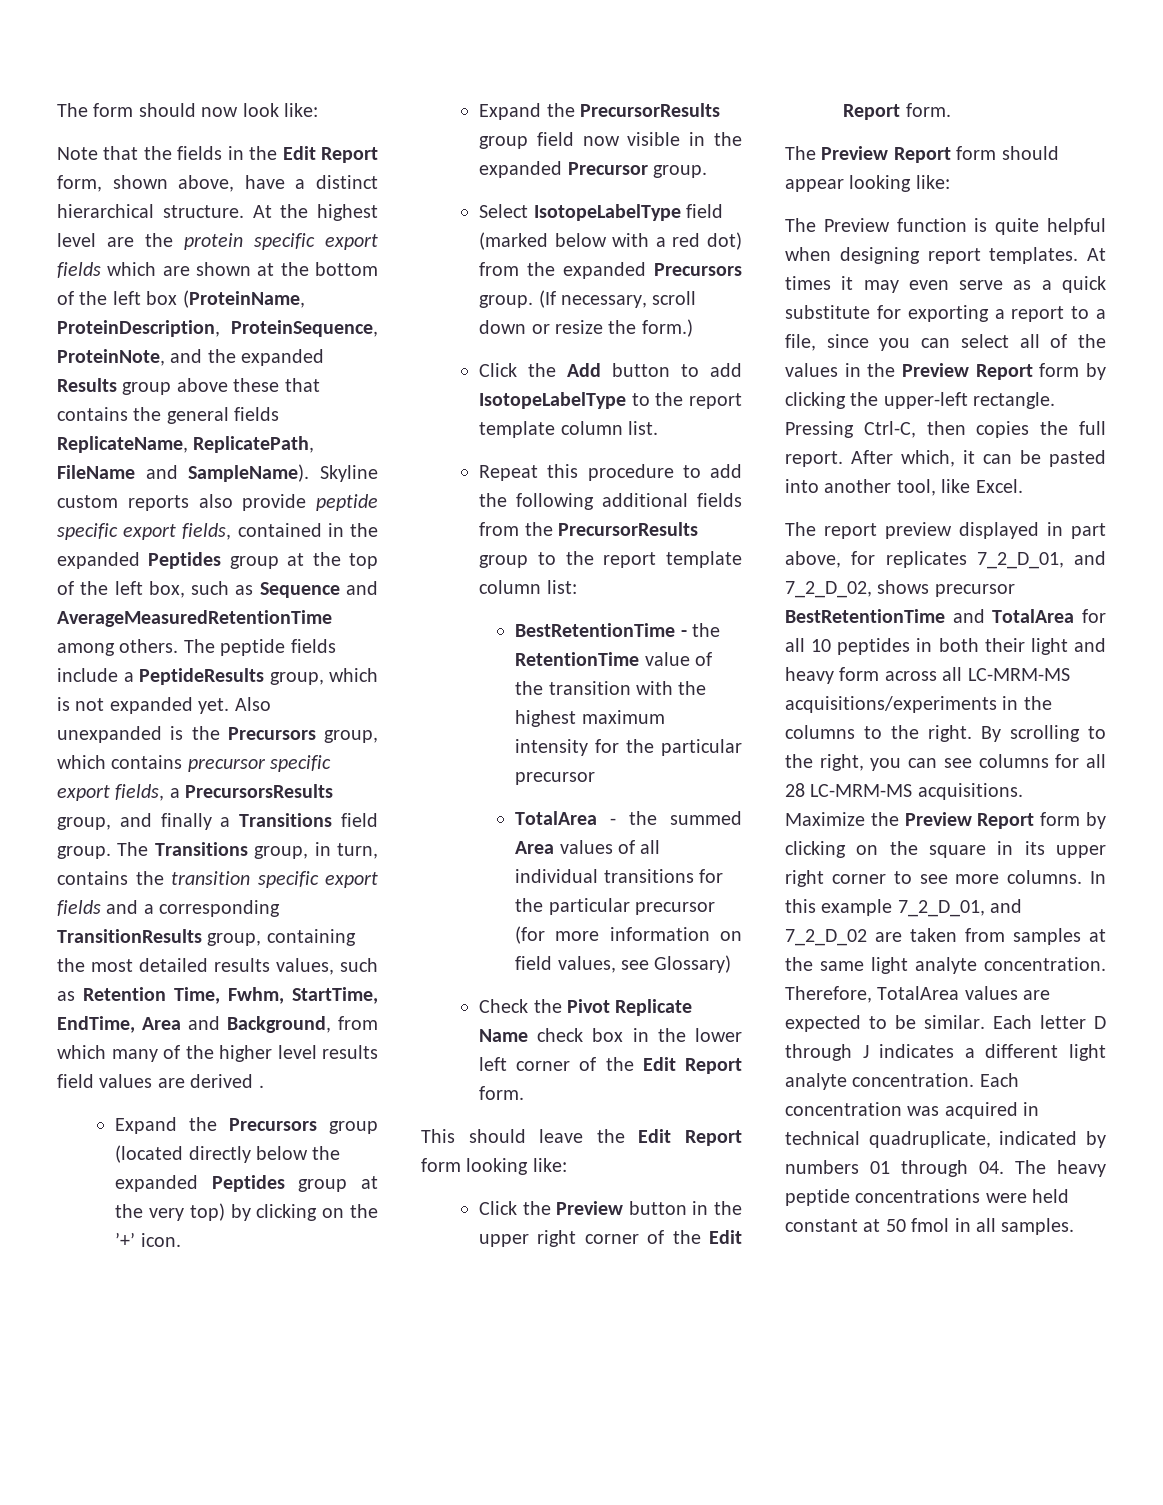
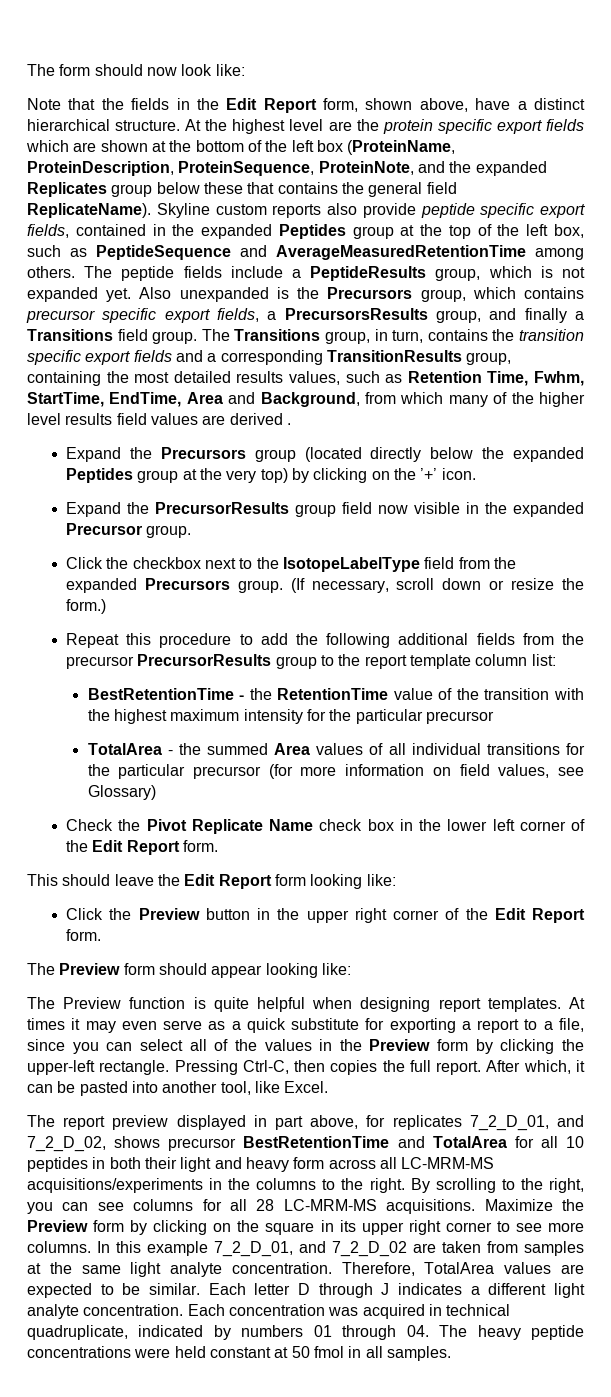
[57,378,228,395] Results group above -> [27,182,200,197] Replicates group below
[234,407,280,421] [57,436,315,453] [57,464,310,482] fields ReplicateName, ReplicatePath, FileName and SampleName). -> [426,182,457,194] [27,203,151,218] field ReplicateName).
[259,582,340,598] Sequence -> [96,245,231,260] PeptideSequence
[479,204,723,221] [479,232,742,250] Select IsotopeLabelType field (marked below with a red dot) -> [66,557,455,572] Click the checkbox next to the IsotopeLabelType field
[479,363,742,377] [479,392,742,409] [479,421,658,438] // Click the Add button to add IsotopeLabelType to the report template column list. -> (107, 606) none
(553, 529) none -> [66,656,135,669] precursor
[893,147,951,163] Report -> (121, 969) none
[975,364,1033,380] Report -> (431, 1045) none
[977,813,1035,829] Report -> (88, 1226) none

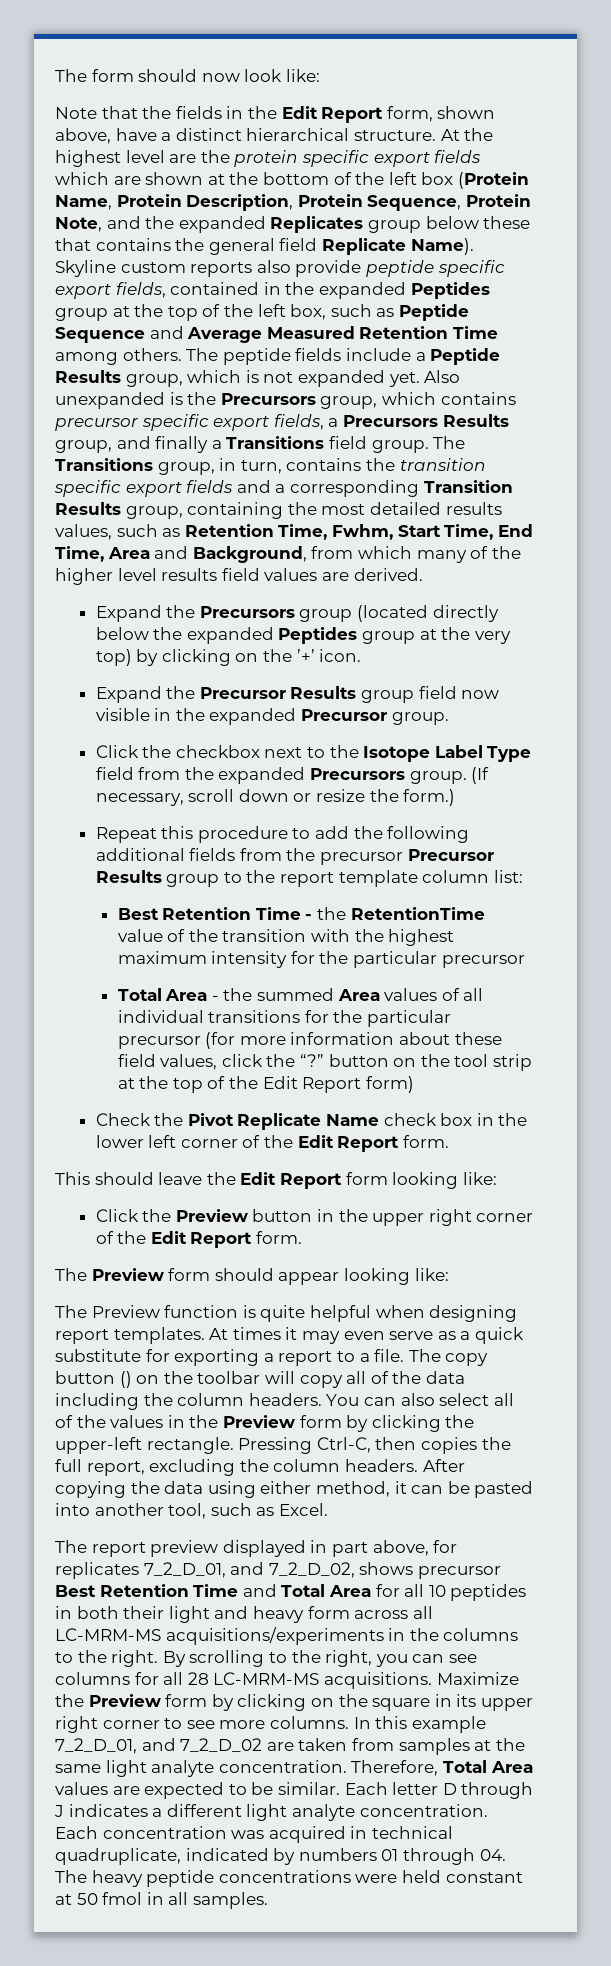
[347,140,456,155] [27,161,414,176] (ProteinName, ProteinDescription, ProteinSequence, ProteinNote, -> [457,172,529,189] [55,194,531,211] [55,217,102,232] (Protein Name, Protein Description, Protein Sequence, Protein Note,
[27,203,151,218] ReplicateName). -> [321,238,474,255] Replicate Name).
[96,245,526,260] PeptideSequence and AverageMeasuredRetentionTime -> [398,304,469,321] [55,326,498,343] Peptide Sequence and Average Measured Retention Time
[310,266,427,281] PeptideResults -> [430,348,501,365] [55,370,121,383] Peptide Results
[284,308,428,320] PrecursorsResults -> [342,414,509,427] Precursors Results
[326,350,462,362] TransitionResults -> [423,480,513,493] [55,502,121,515] Transition Results
[27,392,182,407] StartTime, EndTime, -> [397,524,533,540] [55,546,104,562] Start Time, End Time,
[229,413,291,425] derived . -> [353,568,423,581] derived.
[155,502,290,514] PrecursorResults -> [199,686,357,699] Precursor Results
[283,557,421,572] IsotopeLabelType -> [363,745,532,762] Isotope Label Type
[137,654,272,666] PrecursorResults -> [407,849,494,861] [95,870,162,883] Precursor Results
[87,688,234,700] BestRetentionTime -> [117,907,301,920] Best Retention Time
[87,743,162,755] TotalArea -> [117,988,208,1001] Total Area
[432,764,584,778] [87,785,156,800] on field values, see Glossary) -> [399,1032,502,1045] [117,1054,532,1071] [117,1076,414,1093] about these field values, click the “?” button on the tool strip at the top of the Edit Report form)
[559,1018,584,1032] [27,1039,133,1054] file, since you can -> [374,1349,489,1366] [55,1371,465,1388] [55,1393,435,1410] file. The copy button () on the toolbar will copy all of the data including the column headers. You can also
[436,1060,571,1075] report. After which, -> [86,1459,465,1476] [55,1481,390,1498] report, excluding the column headers. After copying the data using either method,
[254,1081,280,1093] like -> [210,1503,275,1516] such as
[243,1136,507,1148] BestRetentionTime and TotalArea -> [55,1584,371,1597] Best Retention Time and Total Area
[424,1262,495,1274] TotalArea -> [442,1760,533,1773] Total Area

